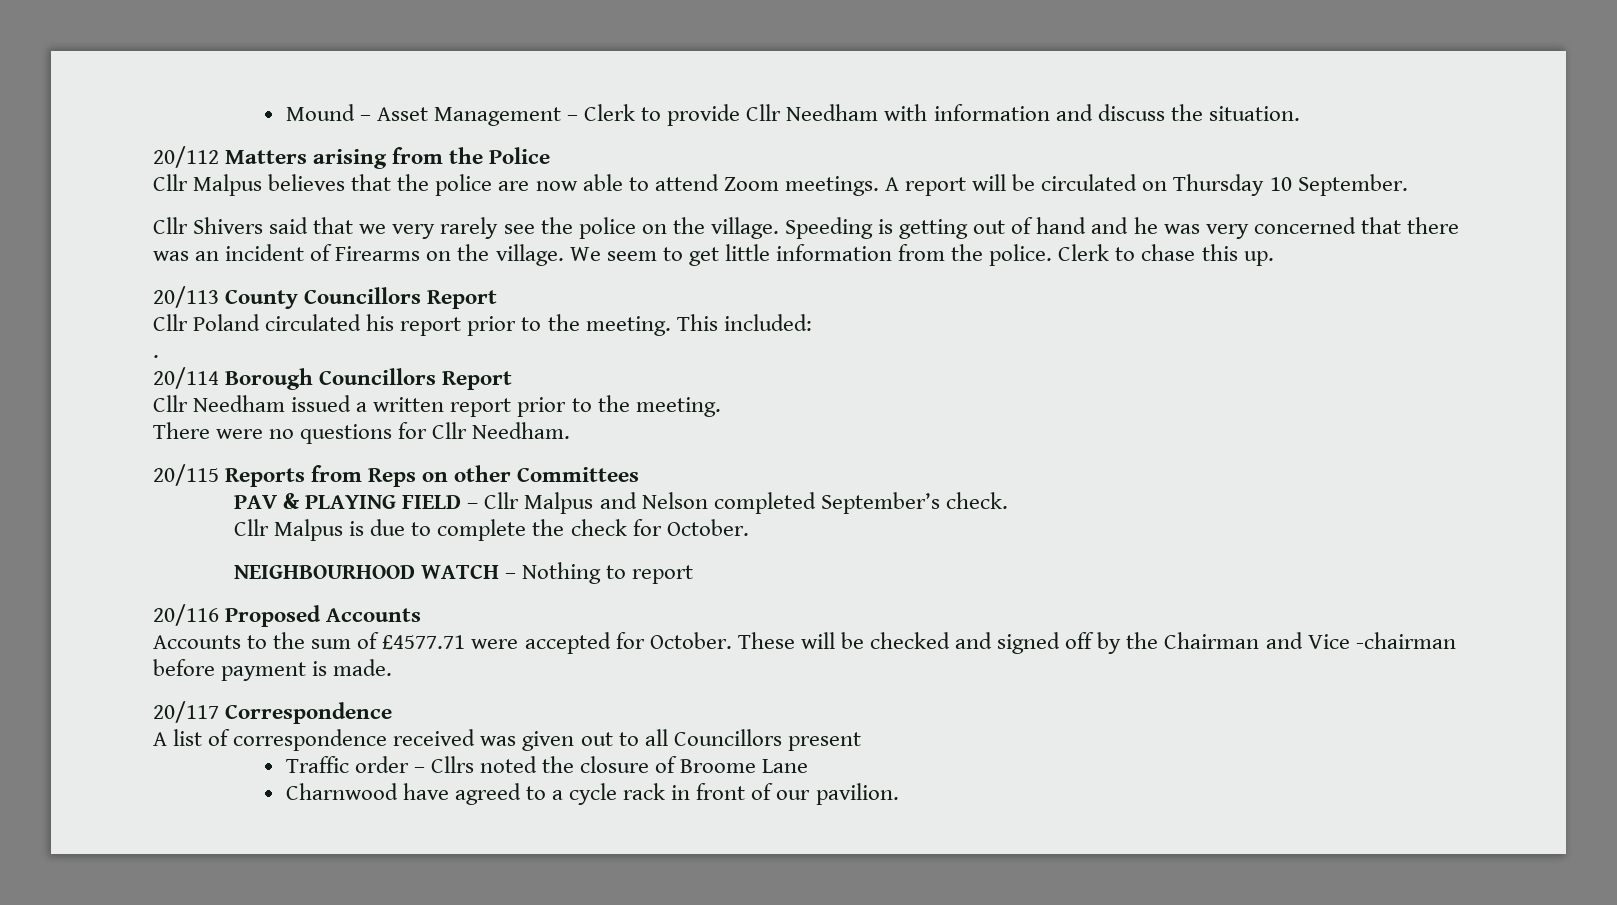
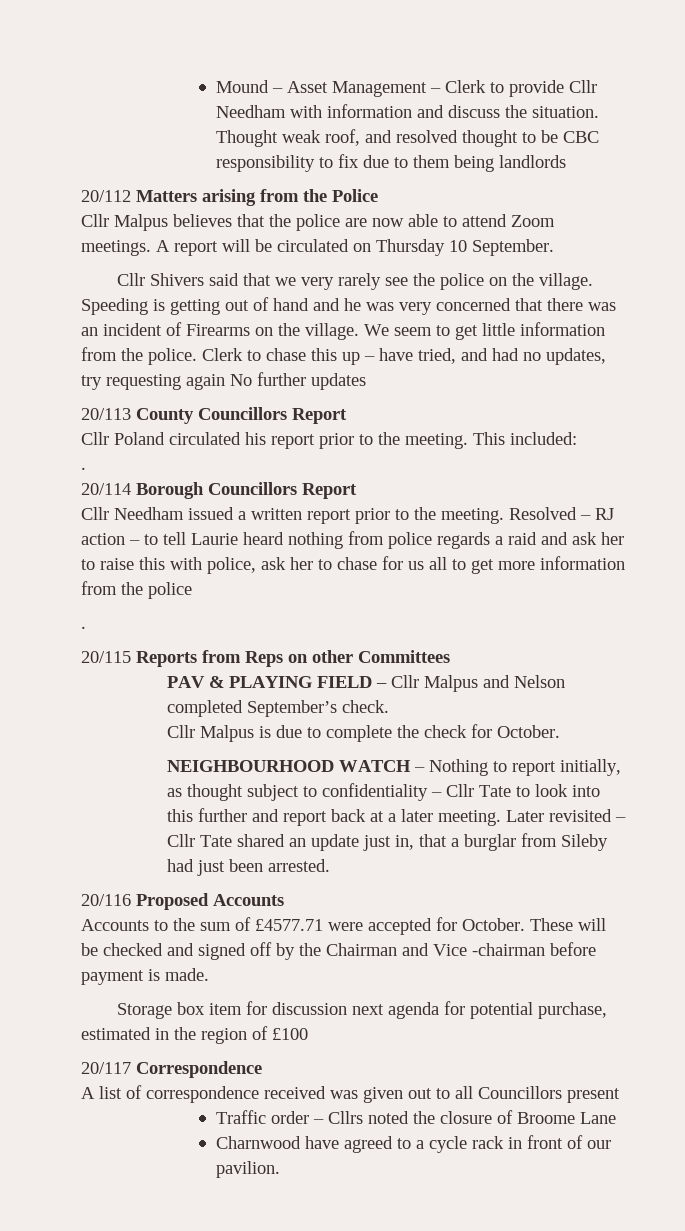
(1300, 113) none -> [215,129,599,147] [215,154,566,172] Thought weak roof, and resolved thought to be CBC responsibility to fix due to them being landlords
[1243,251,1274,266] up. -> [342,348,606,365] [81,372,366,390] up – have tried, and had no updates, try requesting again No further updates
[153,422,571,444] // There were no questions for Cllr Needham. -> [509,507,614,520] [81,531,624,549] [81,556,625,574] [81,581,192,599] [81,626,86,629] Resolved – RJ action – to tell Laurie heard nothing from police regards a raid and ask her to raise this with police, ask her to chase for us all to get more information from the police // .
(694, 574) none -> [559,759,621,776] [166,783,600,801] [166,808,626,826] [166,833,608,851] [166,859,330,876] initially, as thought subject to confidentiality – Cllr Tate to look into this further and report back at a later meeting. Later revisited – Cllr Tate shared an update just in, that a burglar from Sileby had just been arrested.
(393, 667) none -> [116,1001,607,1019] [81,1026,308,1044] // Storage box item for discussion next agenda for potential purchase, estimated in the region of £100

